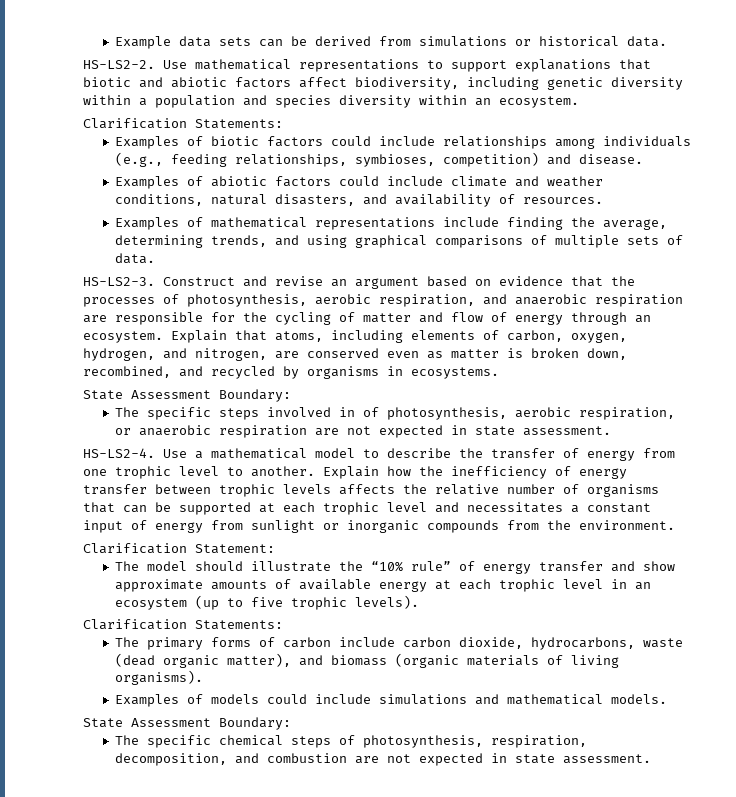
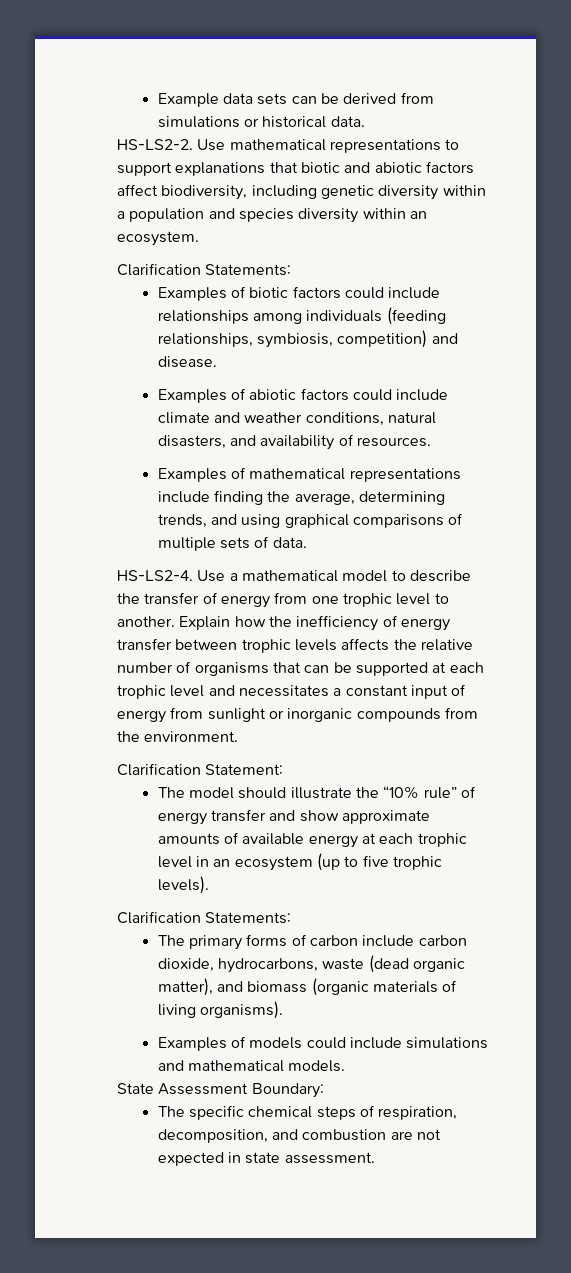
[114,152,435,167] (e.g., feeding relationships, symbioses, -> [386,307,446,325] [157,333,333,348] (feeding relationships, symbiosis,
[82,276,635,289] [82,294,683,307] [82,312,651,325] [82,330,627,343] [82,348,627,361] [82,366,499,379] [82,389,291,402] [114,407,675,420] [114,425,611,438] // HS-LS2-3. Construct and revise an argument based on evidence that the processes of photosynthesis, aerobic respiration, and anaerobic respiration are responsible for the cycling of matter and flow of energy through an ecosystem. Explain that atoms, including elements of carbon, oxygen, hydrogen, and nitrogen, are conserved even as matter is broken down, recombined, and recycled by organisms in ecosystems. // State Assessment Boundary: // The specific steps involved in of photosynthesis, aerobic respiration, or anaerobic respiration are not expected in state assessment. -> (307, 542) none
[362,735,483,748] photosynthesis, -> (375, 1111) none

